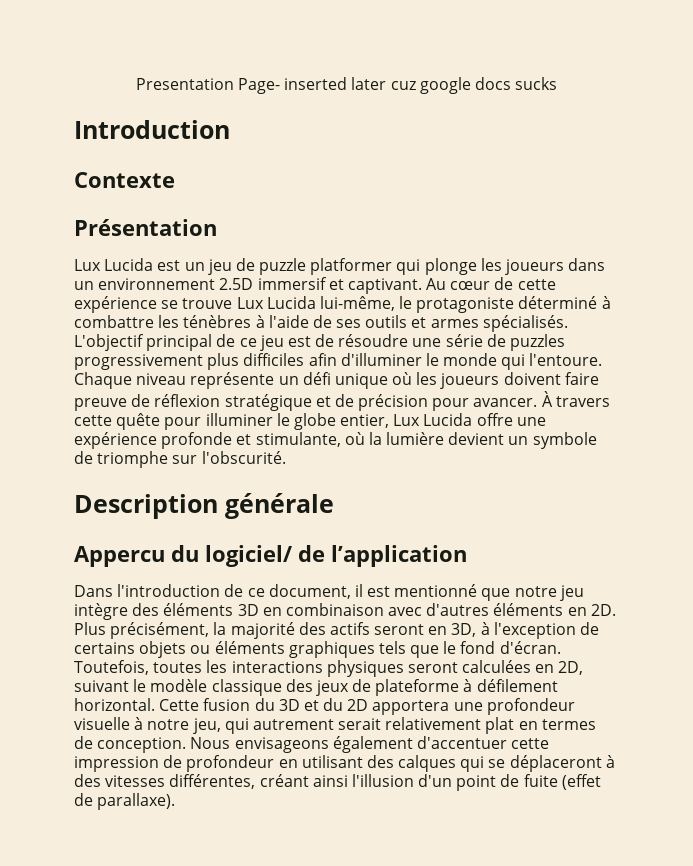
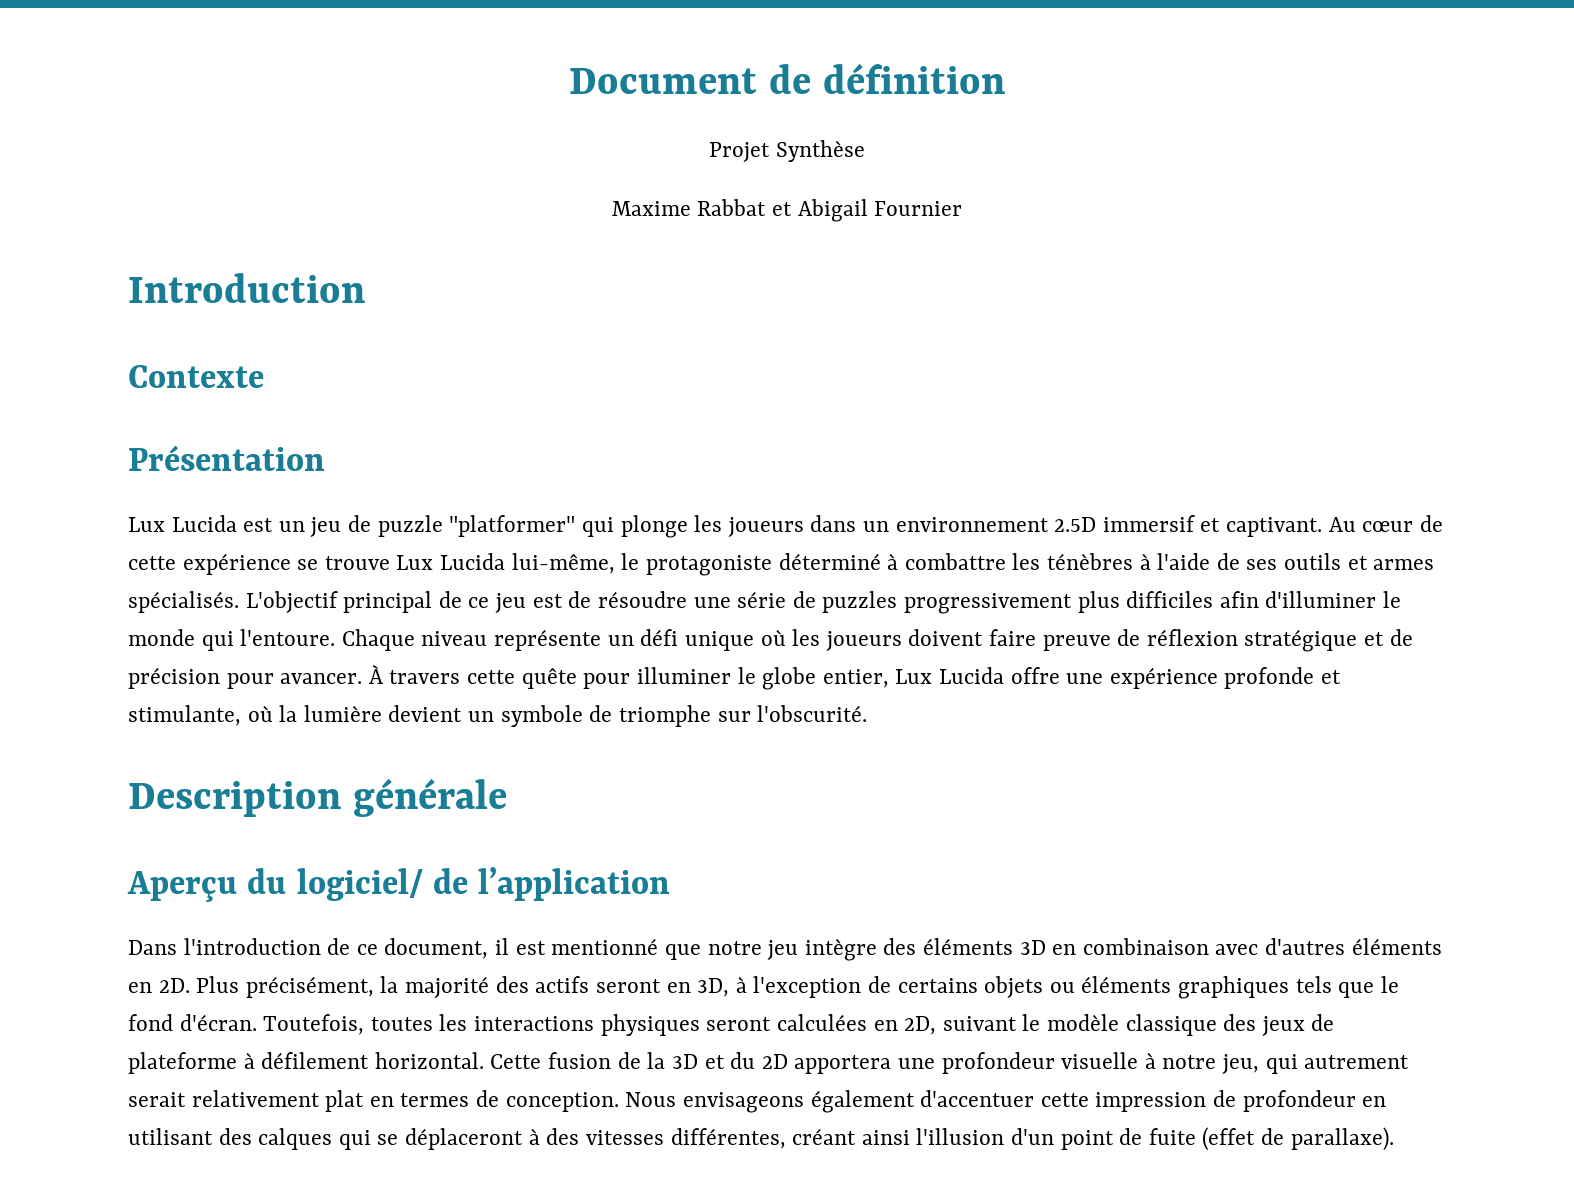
[135,77,558,94] Presentation Page- inserted later cuz google docs sucks -> [568,63,1006,94] [709,140,865,162] [611,199,963,222] Document de définition // Projet Synthèse // Maxime Rabbat et Abigail Fournier
[310,258,393,275] platformer -> [449,515,576,537] "platformer"
[74,546,165,567] Appercu -> [127,871,237,902] Aperçu
[254,698,275,711] du -> [617,1052,666,1069] de la

